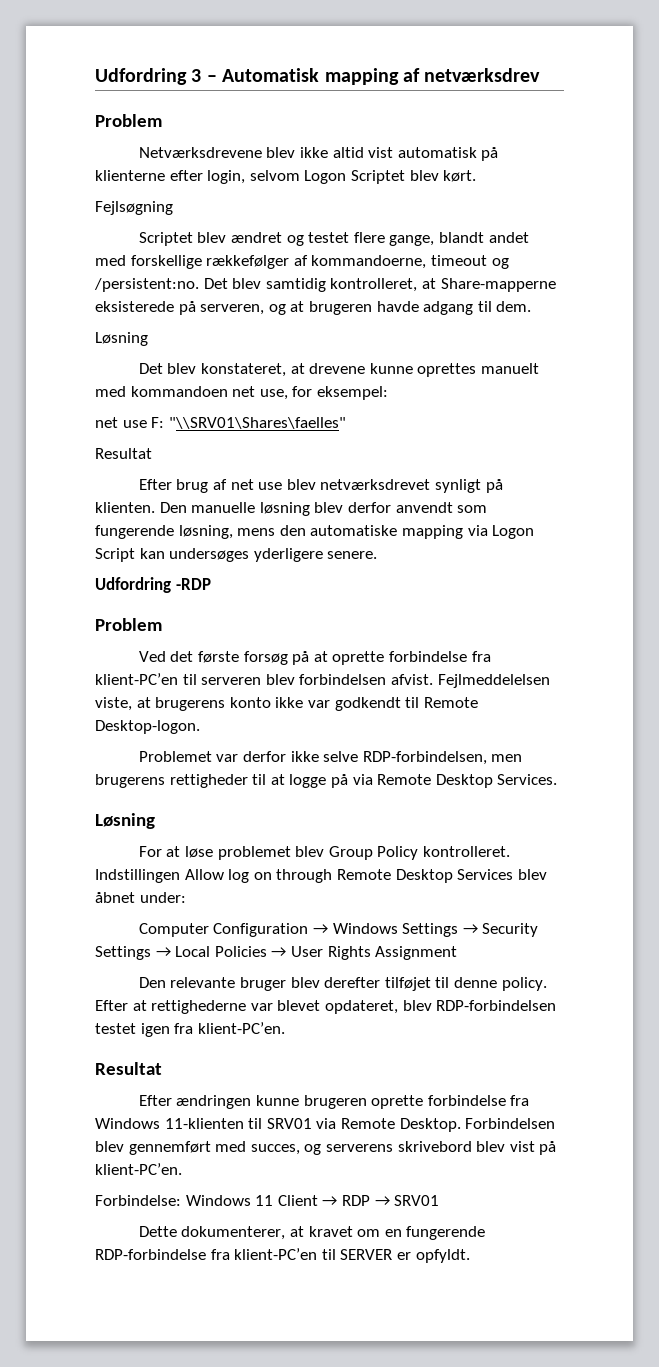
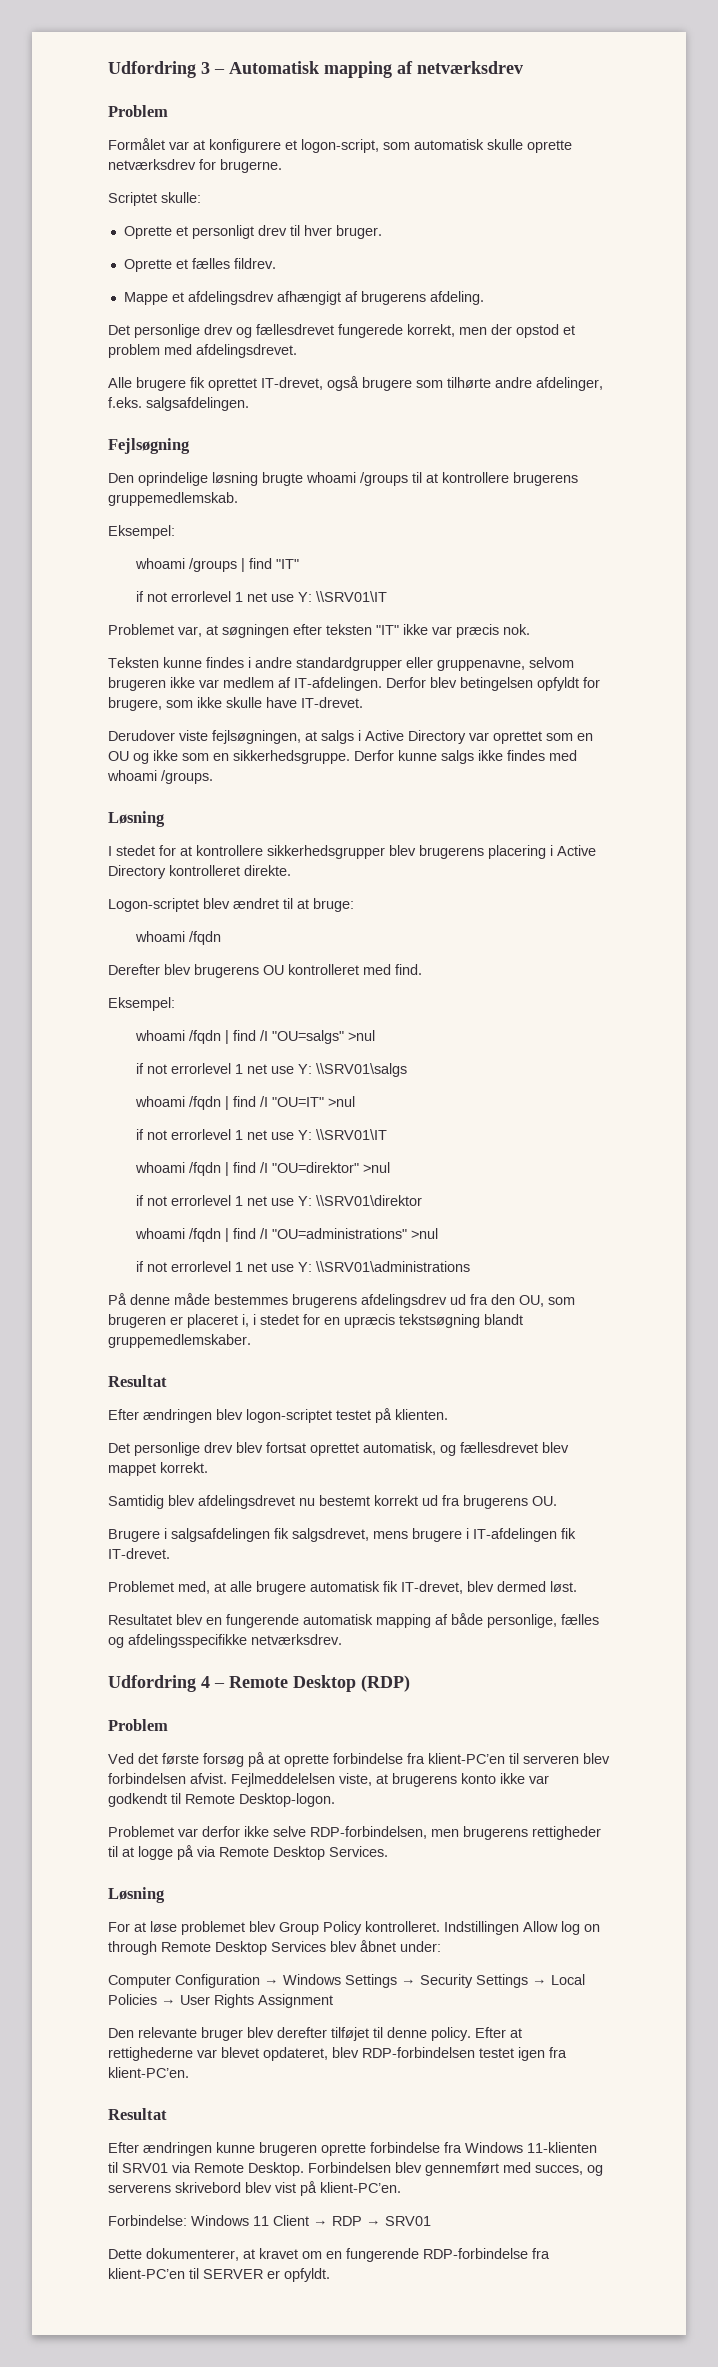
[138,147,499,161] [95,170,477,184] [95,201,173,215] [138,232,529,246] [95,255,509,269] [94,278,556,292] [95,301,532,315] [95,332,148,346] [138,363,539,377] [95,386,388,400] [95,417,346,429] [95,448,152,459] [138,479,503,493] [95,502,488,516] [95,525,535,539] [95,548,378,562] [95,577,211,593] Netværksdrevene blev ikke altid vist automatisk på klienterne efter login, selvom Logon Scriptet blev kørt. // Fejlsøgning // Scriptet blev ændret og testet flere gange, blandt andet med forskellige rækkefølger af kommandoerne, timeout og /persistent:no. Det blev samtidig kontrolleret, at Share-mapperne eksisterede på serveren, og at brugeren havde adgang til dem. // Løsning // Det blev konstateret, at drevene kunne oprettes manuelt med kommandoen net use, for eksempel: // net use F: "\\SRV01\Shares\faelles" // Resultat // Efter brug af net use blev netværksdrevet synligt på klienten. Den manuelle løsning blev derfor anvendt som fungerende løsning, mens den automatiske mapping via Logon Script kan undersøges yderligere senere. // Udfordring -RDP -> [108,138,572,153] [108,159,282,173] [108,192,201,206] [123,225,382,239] [123,258,276,272] [123,291,484,305] [108,324,575,338] [108,344,297,358] [108,376,603,391] [108,397,249,411] [108,438,190,454] [108,472,578,486] [108,492,238,506] [108,525,175,539] [134,558,299,572] [135,591,387,602] [108,624,530,638] [108,657,574,671] [108,677,600,691] [108,697,363,711] [108,730,593,744] [108,750,577,764] [107,770,213,784] [108,811,165,827] [108,845,596,859] [108,865,291,879] [108,898,354,912] [134,931,221,945] [108,964,422,978] [108,997,175,1011] [134,1030,375,1044] [135,1063,407,1077] [134,1096,355,1110] [135,1129,387,1140] [134,1162,390,1176] [135,1195,422,1206] [134,1228,438,1242] [135,1261,470,1272] [108,1293,575,1308] [108,1314,523,1328] [108,1334,251,1348] [108,1375,167,1387] [108,1408,448,1423] [108,1442,569,1456] [108,1462,208,1476] [108,1495,557,1509] [108,1528,576,1542] [108,1548,170,1559] [108,1581,577,1595] [108,1613,599,1628] [108,1634,342,1648] [108,1675,410,1692] Formålet var at konfigurere et logon-script, som automatisk skulle oprette netværksdrev for brugerne. // Scriptet skulle: // Oprette et personligt drev til hver bruger. // Oprette et fælles fildrev. // Mappe et afdelingsdrev afhængigt af brugerens afdeling. // Det personlige drev og fællesdrevet fungerede korrekt, men der opstod et problem med afdelingsdrevet. // Alle brugere fik oprettet IT-drevet, også brugere som tilhørte andre afdelinger, f.eks. salgsafdelingen. // Fejlsøgning // Den oprindelige løsning brugte whoami /groups til at kontrollere brugerens gruppemedlemskab. // Eksempel: // whoami /groups | find "IT" // if not errorlevel 1 net use Y: \\SRV01\IT // Problemet var, at søgningen efter teksten "IT" ikke var præcis nok. // Teksten kunne findes i andre standardgrupper eller gruppenavne, selvom brugeren ikke var medlem af IT-afdelingen. Derfor blev betingelsen opfyldt for brugere, som ikke skulle have IT-drevet. // Derudover viste fejlsøgningen, at salgs i Active Directory var oprettet som en OU og ikke som en sikkerhedsgruppe. Derfor kunne salgs ikke findes med whoami /groups. // Løsning // I stedet for at kontrollere sikkerhedsgrupper blev brugerens placering i Active Directory kontrolleret direkte. // Logon-scriptet blev ændret til at bruge: // whoami /fqdn // Derefter blev brugerens OU kontrolleret med find. // Eksempel: // whoami /fqdn | find /I "OU=salgs" >nul // if not errorlevel 1 net use Y: \\SRV01\salgs // whoami /fqdn | find /I "OU=IT" >nul // if not errorlevel 1 net use Y: \\SRV01\IT // whoami /fqdn | find /I "OU=direktor" >nul // if not errorlevel 1 net use Y: \\SRV01\direktor // whoami /fqdn | find /I "OU=administrations" >nul // if not errorlevel 1 net use Y: \\SRV01\administrations // På denne måde bestemmes brugerens afdelingsdrev ud fra den OU, som brugeren er placeret i, i stedet for en upræcis tekstsøgning blandt gruppemedlemskaber. // Resultat // Efter ændringen blev logon-scriptet testet på klienten. // Det personlige drev blev fortsat oprettet automatisk, og fællesdrevet blev mappet korrekt. // Samtidig blev afdelingsdrevet nu bestemt korrekt ud fra brugerens OU. // Brugere i salgsafdelingen fik salgsdrevet, mens brugere i IT-afdelingen fik IT-drevet. // Problemet med, at alle brugere automatisk fik IT-drevet, blev dermed løst. // Resultatet blev en fungerende automatisk mapping af både personlige, fælles og afdelingsspecifikke netværksdrev. // Udfordring 4 – Remote Desktop (RDP)

